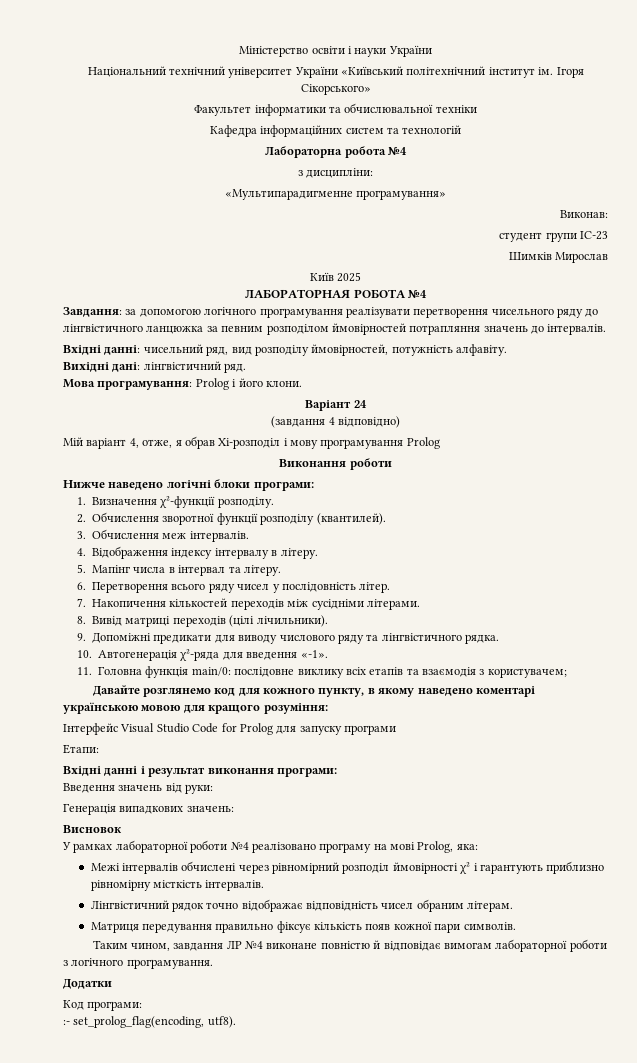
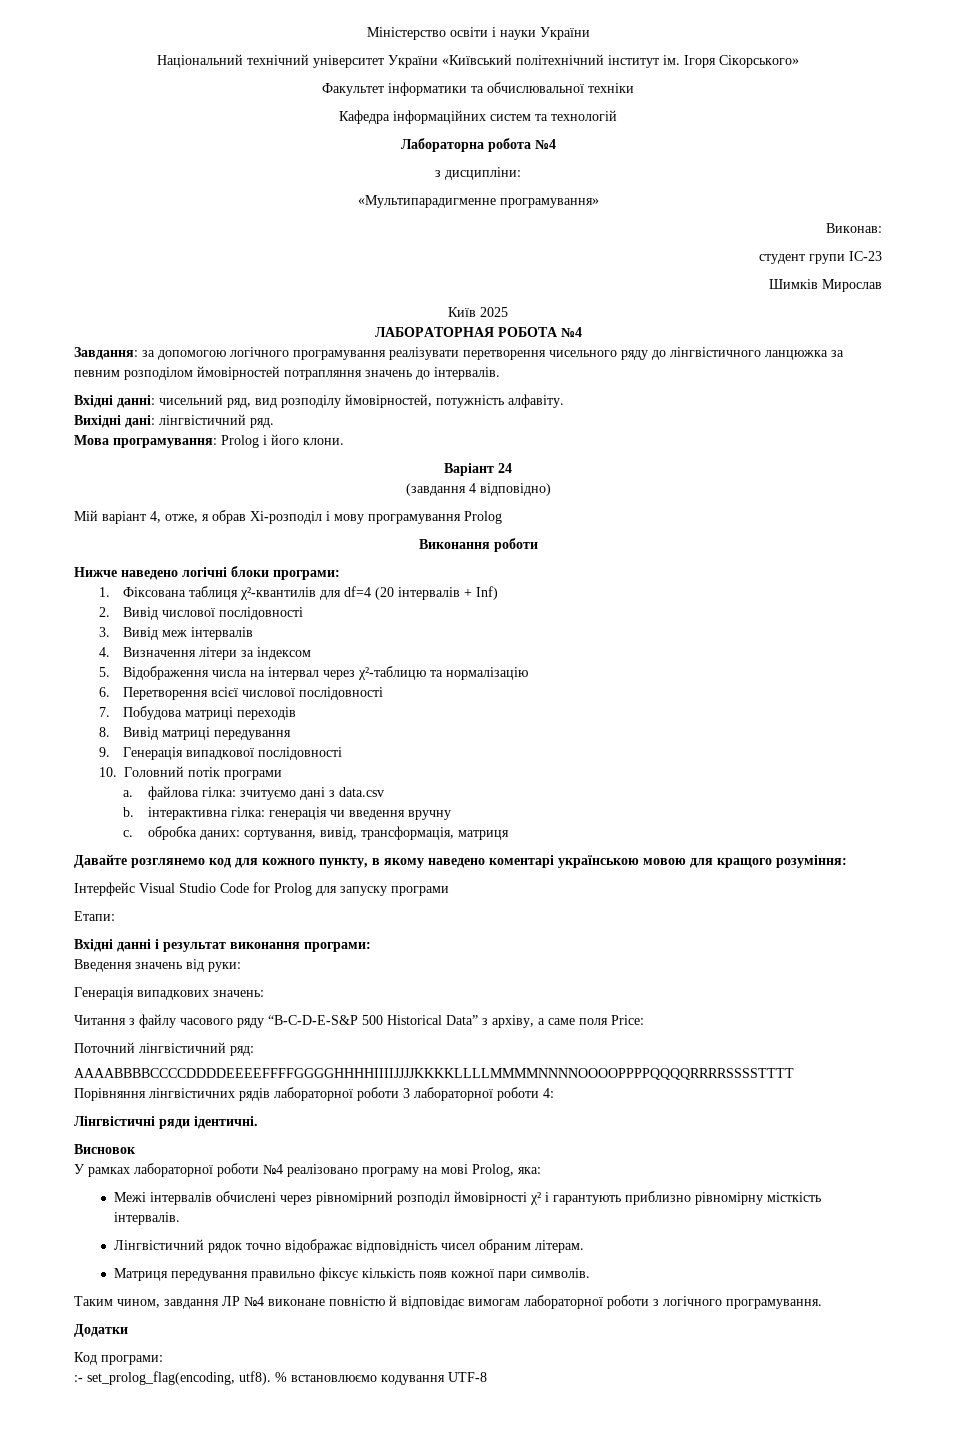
[92,496,274,509] [76,512,386,525] [76,529,249,542] [76,546,318,559] [76,564,281,576] [76,582,391,593] Визначення χ²-функції розподілу. // 2. Обчислення зворотної функції розподілу (квантилей). // 3. Обчислення меж інтервалів. // 4. Відображення індексу інтервалу в літеру. // 5. Мапінг числа в інтервал та літеру. // 6. Перетворення всього ряду чисел у послідовність літер. -> [123,586,499,600] [98,607,304,620] [98,627,254,640] [98,647,312,660] [98,666,529,680] [98,687,384,700] Фіксована таблиця χ²-квантилів для df=4 (20 інтервалів + Inf) // 2. Вивід числової послідовності // 3. Вивід меж інтервалів // 4. Визначення літери за індексом // 5. Відображення числа на інтервал через χ²-таблицю та нормалізацію // 6. Перетворення всієї числової послідовності
[92,598,420,610] Накопичення кількостей переходів між сусідніми літерами. -> [123,706,297,720] Побудова матриці переходів
[172,615,328,627] [76,632,500,644] [76,649,328,662] [76,666,567,678] переходів (цілі лічильники). // 9. Допоміжні предикати для виводу числового ряду та лінгвістичного рядка. // 10. Автогенерація χ²-ряда для введення «-1». // 11. Головна функція main/0: послідовне виклику всіх етапів та взаємодія з користувачем; -> [214,730,292,740] [98,747,343,760] [98,766,282,780] [123,786,384,800] [123,807,451,820] [123,826,509,840] передування // 9. Генерація випадкової послідовності // 10. Головний потік програми // a. файлова гілка: зчитуємо дані з data.csv // b. інтерактивна гілка: генерація чи введення вручну // c. обробка даних: сортування, вивід, трансформація, матриця
(234, 809) none -> [74,1014,644,1028] [74,1042,254,1056] [74,1068,794,1080] [74,1087,554,1101] [74,1116,258,1129] // Читання з файлу часового ряду “B-C-D-E-S&P 500 Historical Data” з архіву, а саме поля Price: // Поточний лінгвістичний ряд: // AAAABBBBCCCCDDDDEEEEFFFFGGGGHHHHIIIIJJJJKKKKLLLLMMMMNNNNOOOOPPPPQQQQRRRRSSSSTTTT // Порівняння лінгвістичних рядів лабораторної роботи 3 лабораторної роботи 4: // Лінгвістичні ряди ідентичні.
(236, 1022) none -> [275,1372,487,1385] % встановлюємо кодування UTF-8

